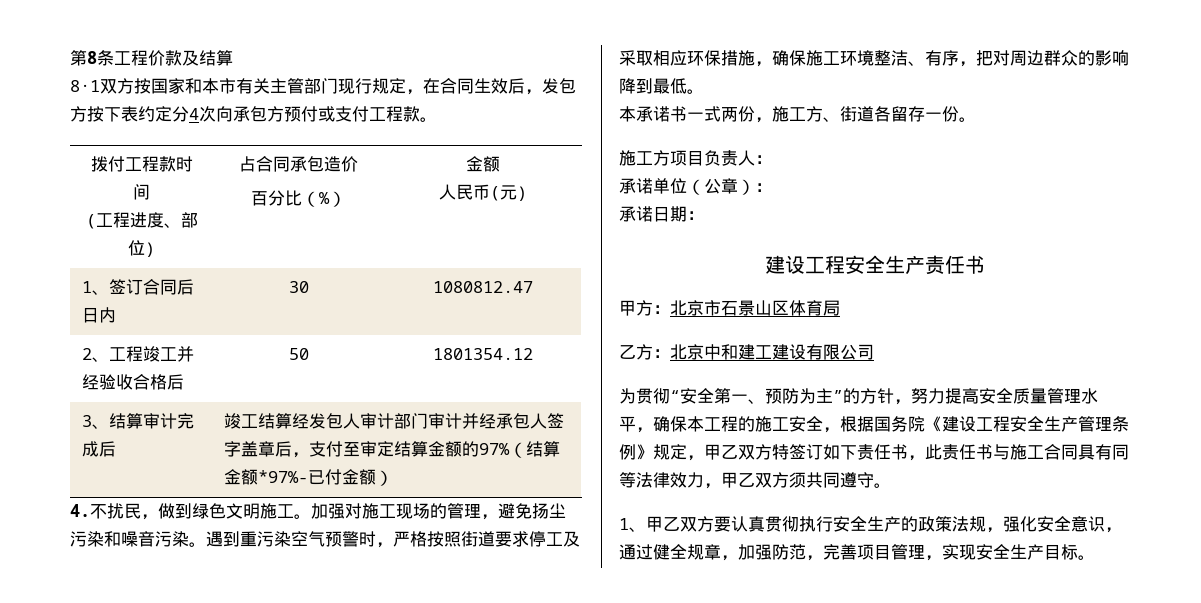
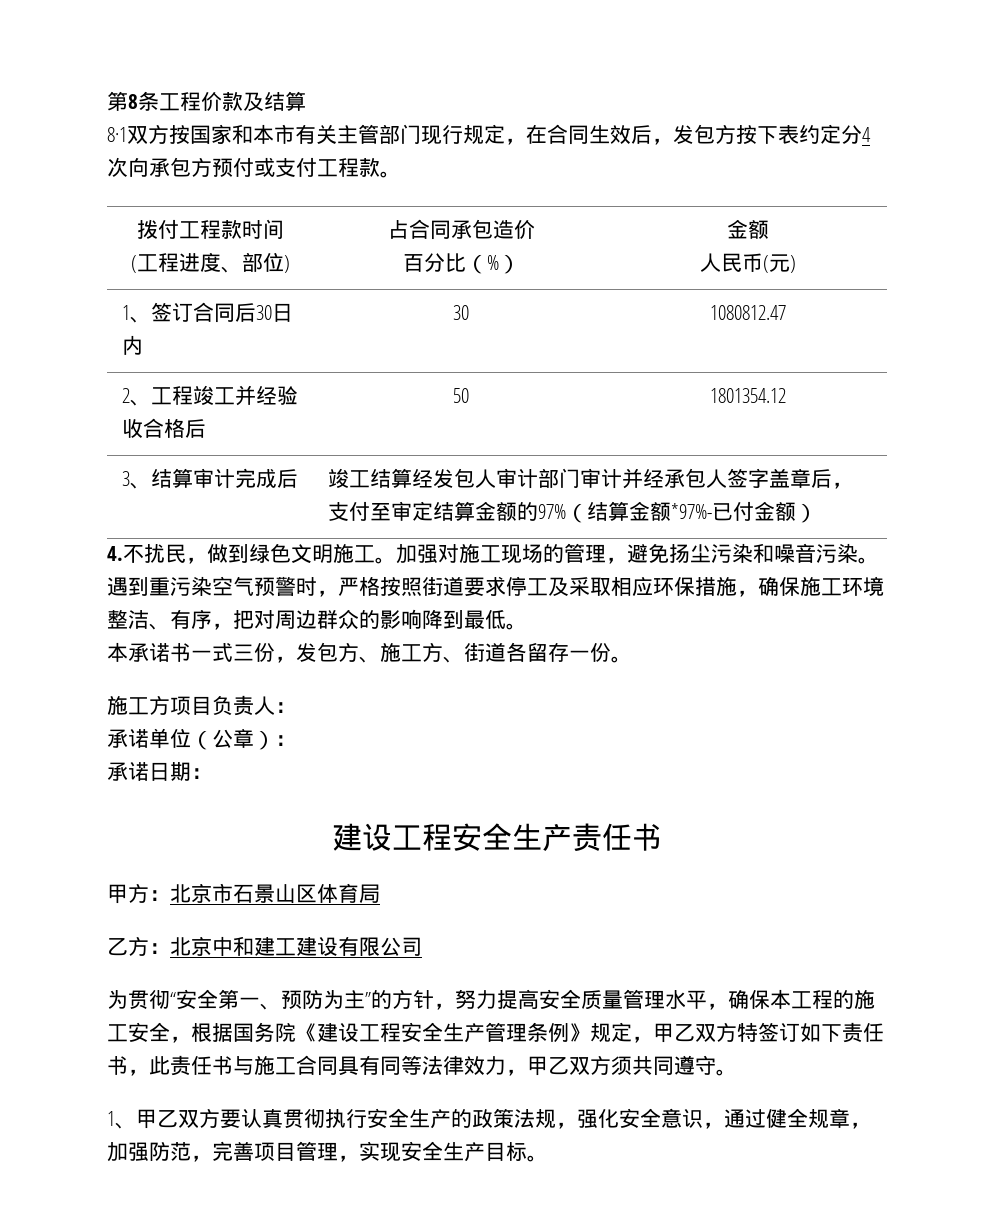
(195, 287) none -> [256,305,273,320] 30
[721,106,772,123] 两份， -> [233,642,380,663] 三份，发包方、

